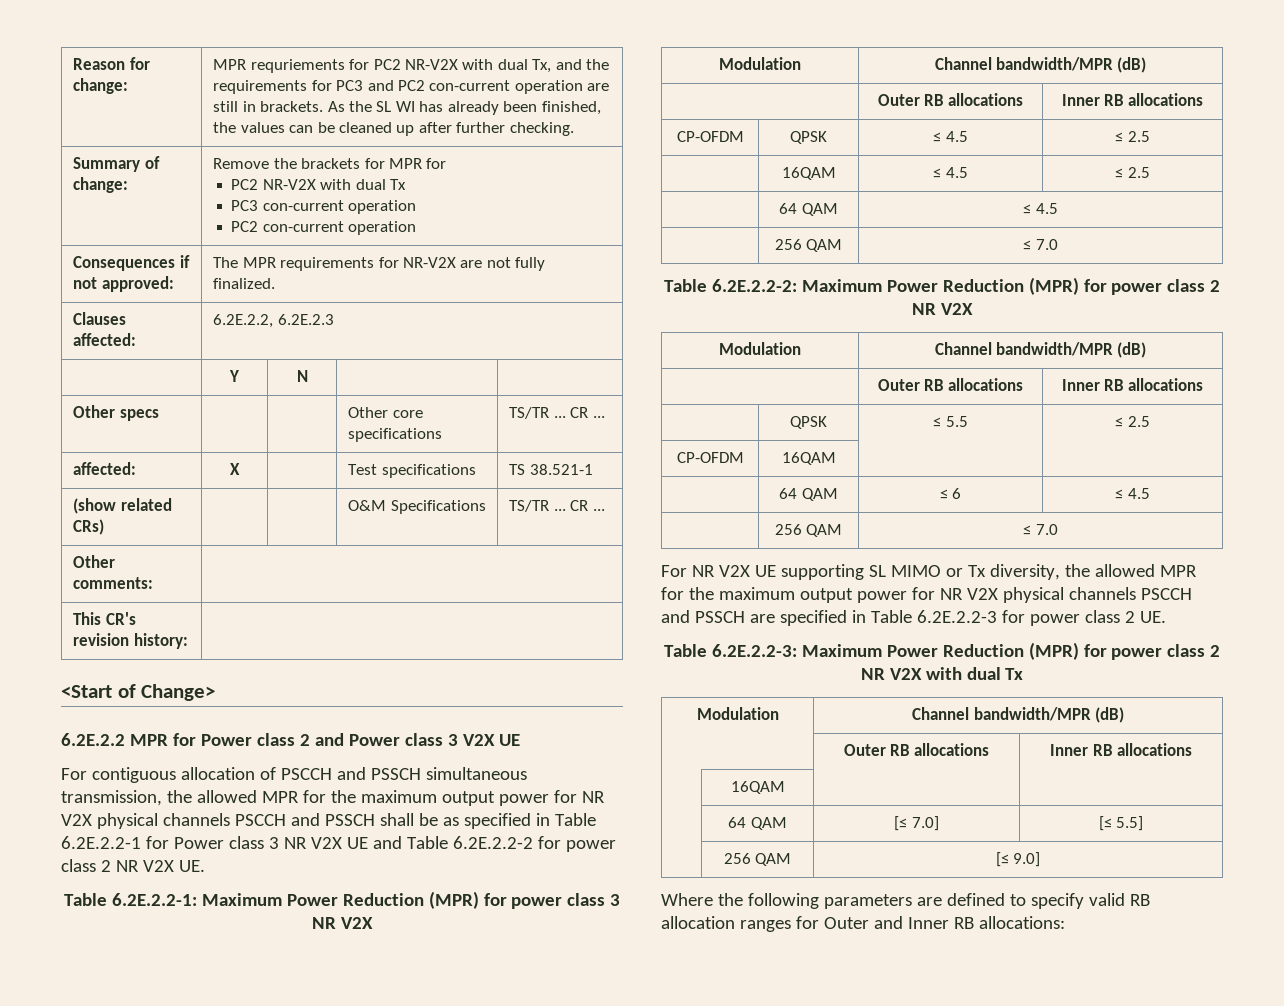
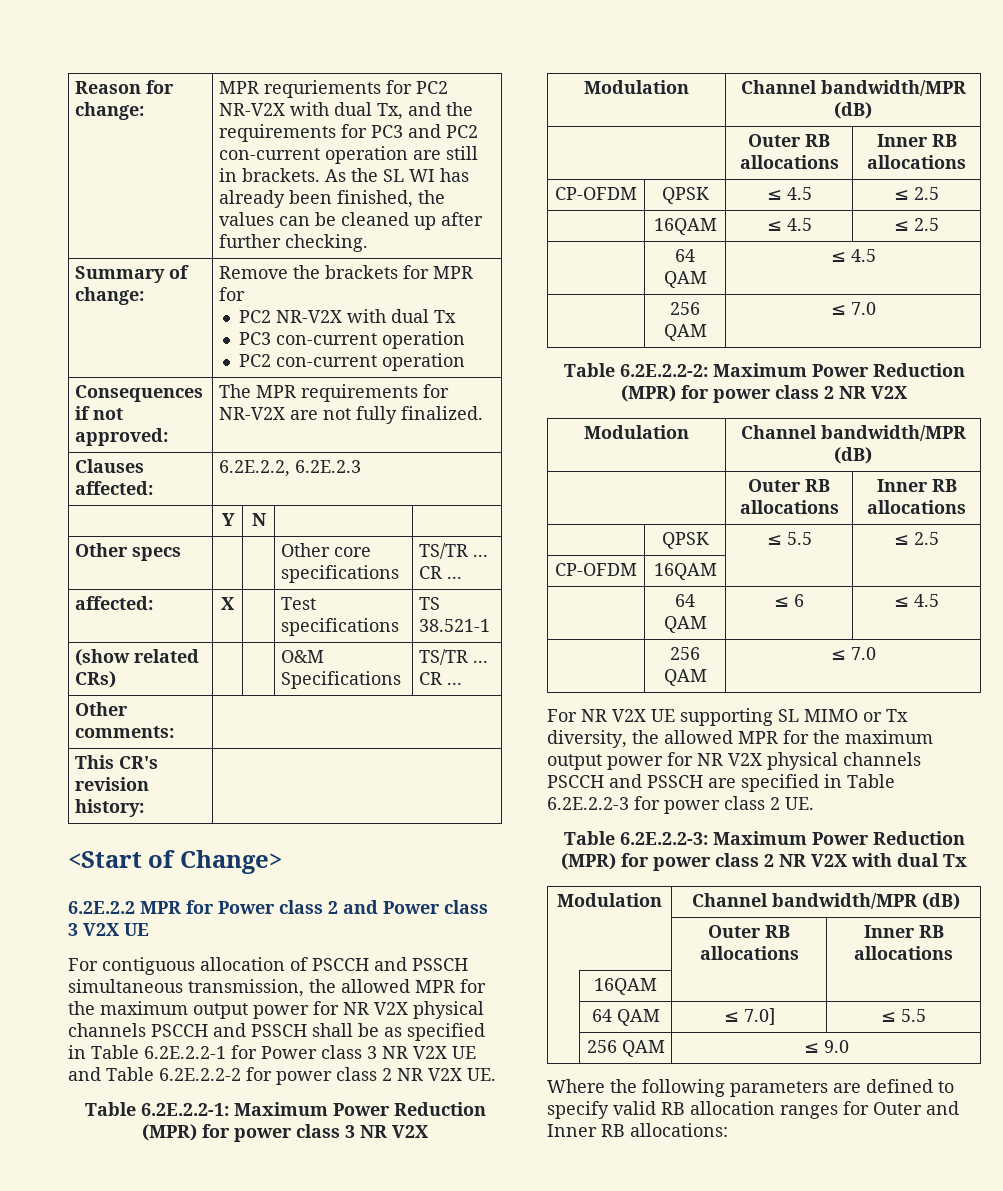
[894,816,908,831] [≤ -> [723,1012,739,1022] ≤
[1098,816,1144,831] [723,853,792,866] [995,852,1041,867] [≤ 5.5] // | 256 QAM | [≤ 9.0] -> [881,1009,926,1022] [586,1040,665,1057] [803,1040,849,1053] ≤ 5.5 // | 256 QAM | ≤ 9.0

